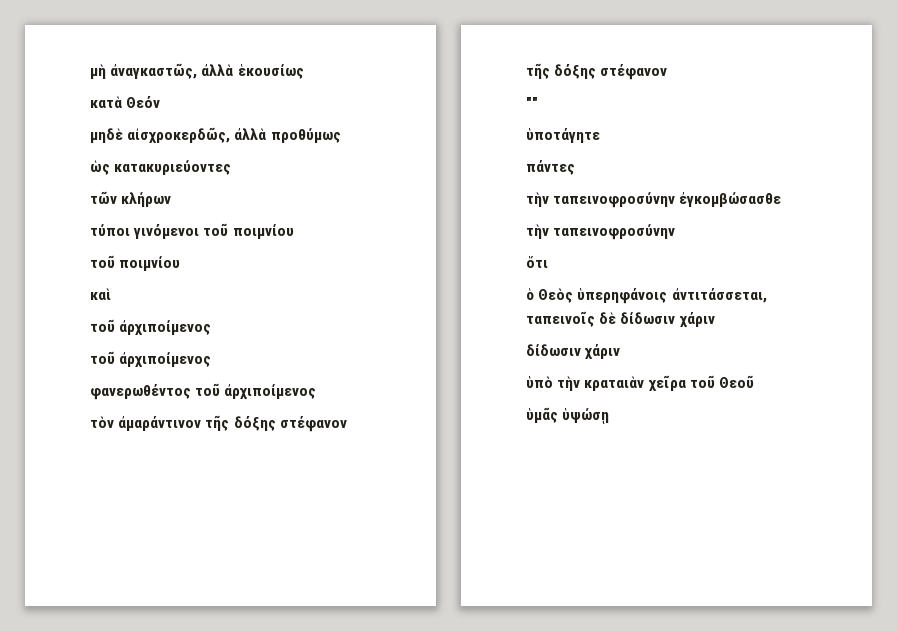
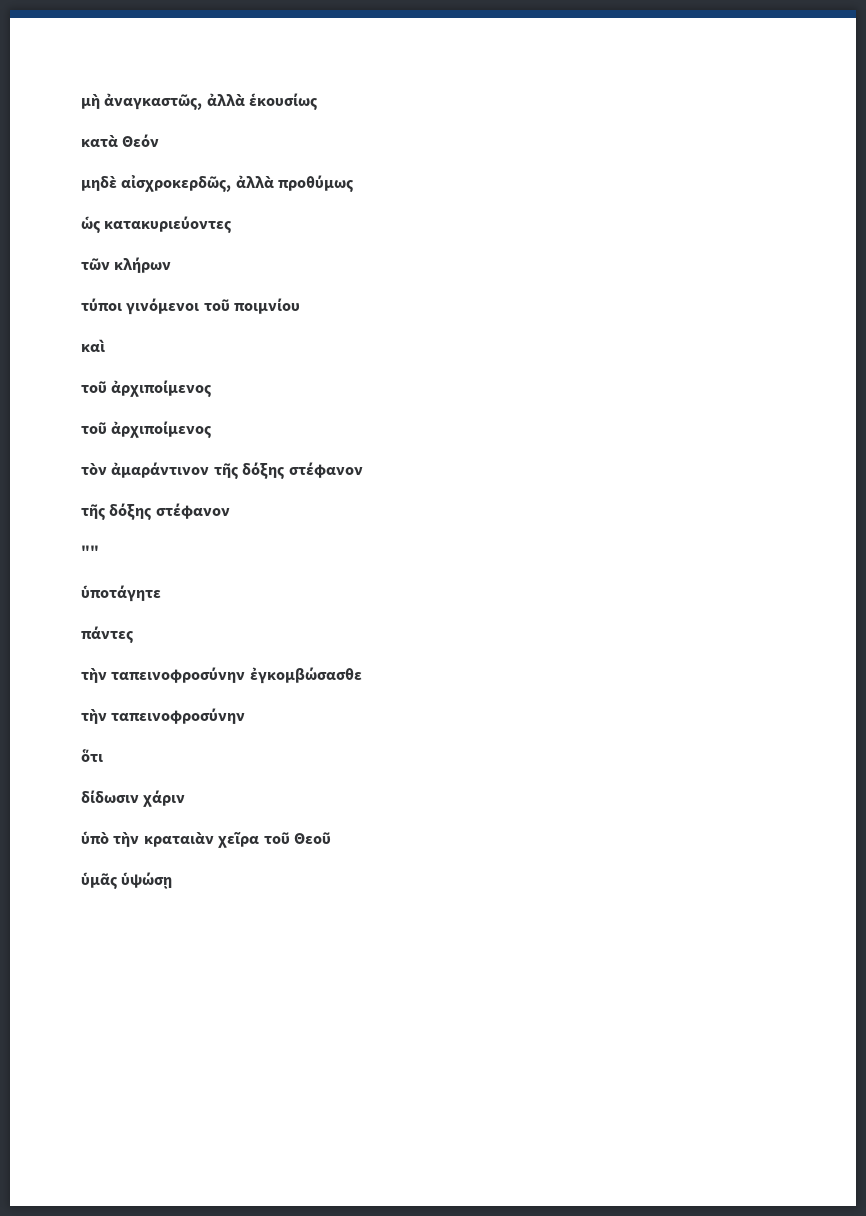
[90,255,181,271] // τοῦ ποιμνίου -> (301, 306) none
[90,383,317,400] // φανερωθέντος τοῦ ἀρχιποίμενος -> (213, 429) none
[526,288,767,304] [526,311,715,328] // ὁ Θεὸς ὑπερηφάνοις ἀντιτάσσεται, ταπεινοῖς δὲ δίδωσιν χάριν -> (103, 755) none

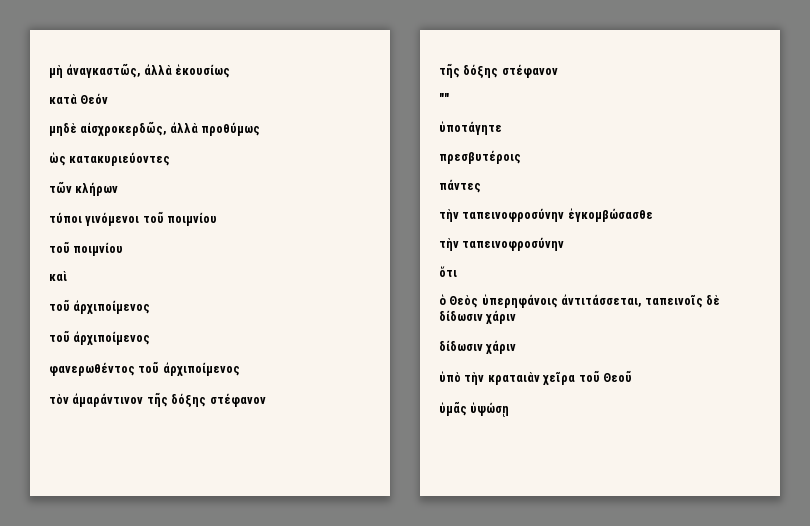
(301, 306) none -> [49,241,124,256] // τοῦ ποιμνίου
(213, 429) none -> [49,361,240,377] // φανερωθέντος τοῦ ἀρχιποίμενος
(161, 593) none -> [439,150,521,164] // πρεσβυτέροις
(103, 755) none -> [439,294,720,308] [439,310,517,325] // ὁ Θεὸς ὑπερηφάνοις ἀντιτάσσεται, ταπεινοῖς δὲ δίδωσιν χάριν

